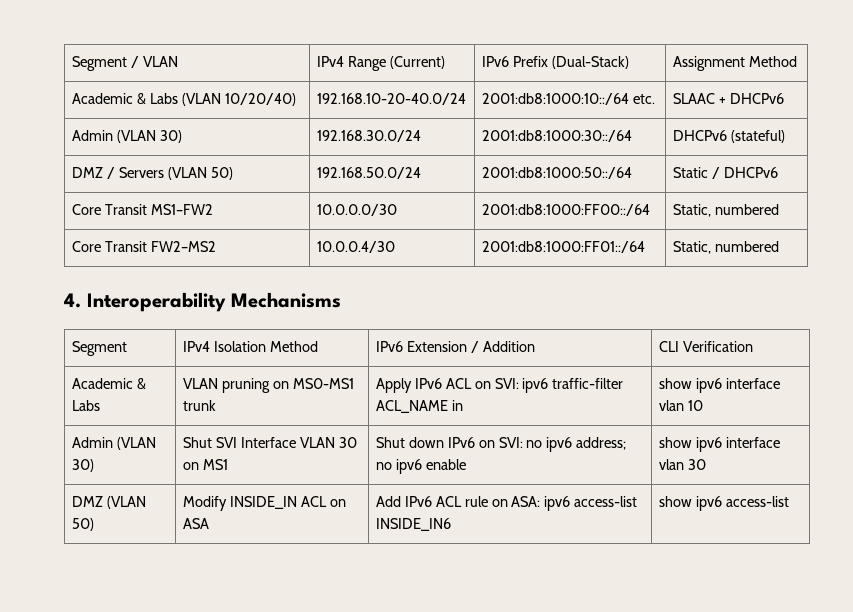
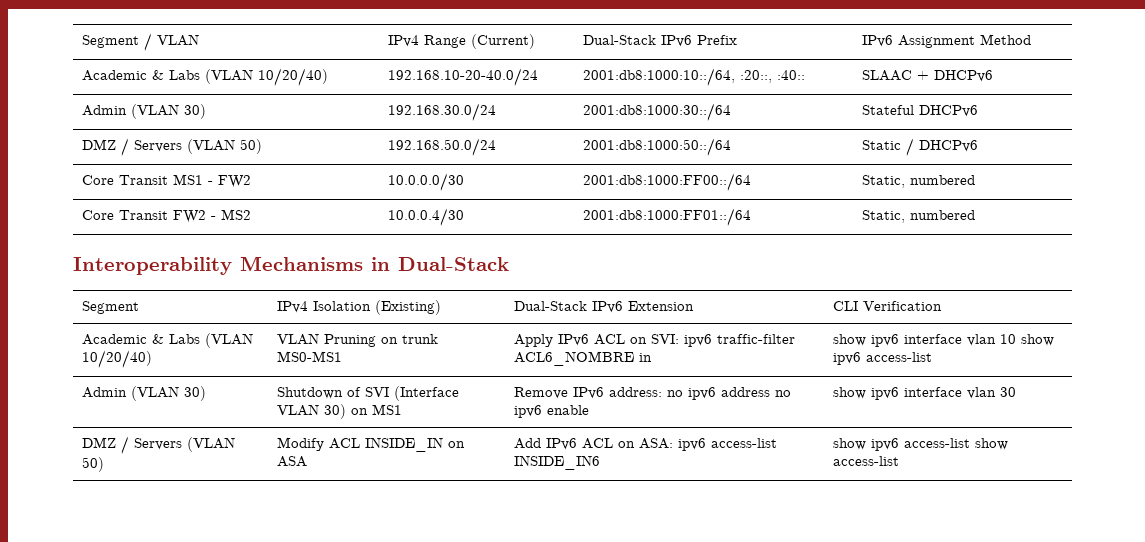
(445, 62) none -> [583,35,657,45] Dual-Stack
[551,56,629,69] (Dual-Stack) | -> [862,35,894,47] | IPv6
[481,93,655,105] 2001:db8:1000:10::/64 etc. -> [583,68,806,86] 2001:db8:1000:10::/64, :20::, :40::
[672,130,785,143] DHCPv6 (stateful) -> [862,105,979,117] Stateful DHCPv6
[150,204,213,215] MS1–FW2 -> [173,174,252,188] MS1 - FW2
[150,241,216,252] FW2–MS2 -> [173,209,252,223] FW2 - MS2
[64,293,81,308] 4. -> (976, 215) none
(342, 300) none -> [371,257,509,271] in Dual-Stack
[269,341,318,352] Method | -> [375,300,442,315] [514,301,588,311] (Existing) | Dual-Stack
[470,341,535,353] / Addition -> (695, 306) none
[182,378,289,393] | VLAN pruning on -> [205,333,254,348] [82,350,153,368] [277,333,439,347] (VLAN 10/20/40) | VLAN Pruning on trunk
[182,400,216,411] trunk -> (343, 356) none
[375,400,448,413] ACL_NAME -> [514,351,635,366] ACL6_NOMBRE
[71,437,156,450] [71,459,94,472] [182,437,357,448] [182,459,228,470] [375,437,627,452] // Admin (VLAN 30) | Shut SVI Interface VLAN 30 on MS1 | Shut down IPv6 on SVI: no ipv6 address; -> [1021,334,1055,346] [833,352,933,365] [82,386,207,401] [277,386,460,401] [277,404,403,419] [514,387,771,400] show ipv6 access-list // Admin (VLAN 30) | Shutdown of SVI (Interface VLAN 30) on MS1 | Remove IPv6 address: no ipv6 address
(103, 501) none -> [121,436,183,454] / Servers
[229,496,327,509] INSIDE_IN ACL -> [329,437,444,452] ACL INSIDE_IN
[464,496,488,507] rule -> (614, 443) none
(789, 501) none -> [975,438,1009,450] [833,456,900,466] show access-list

